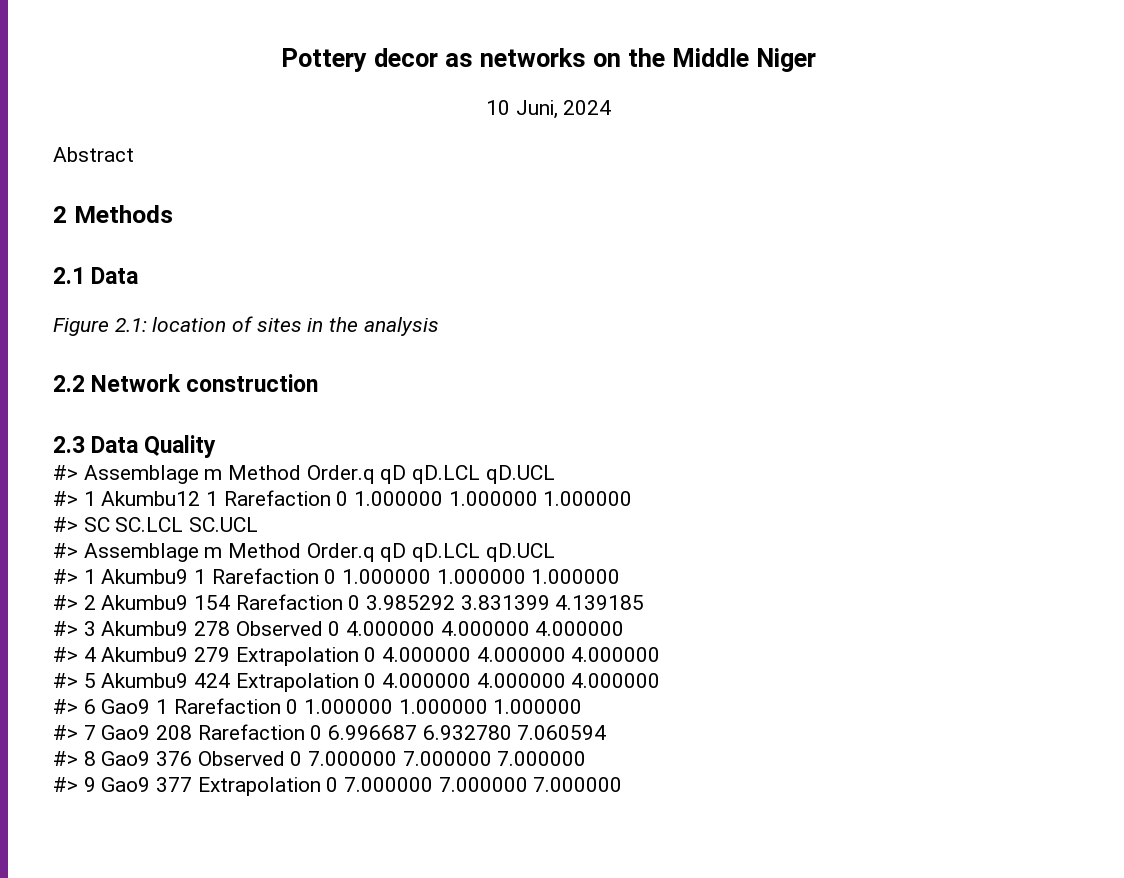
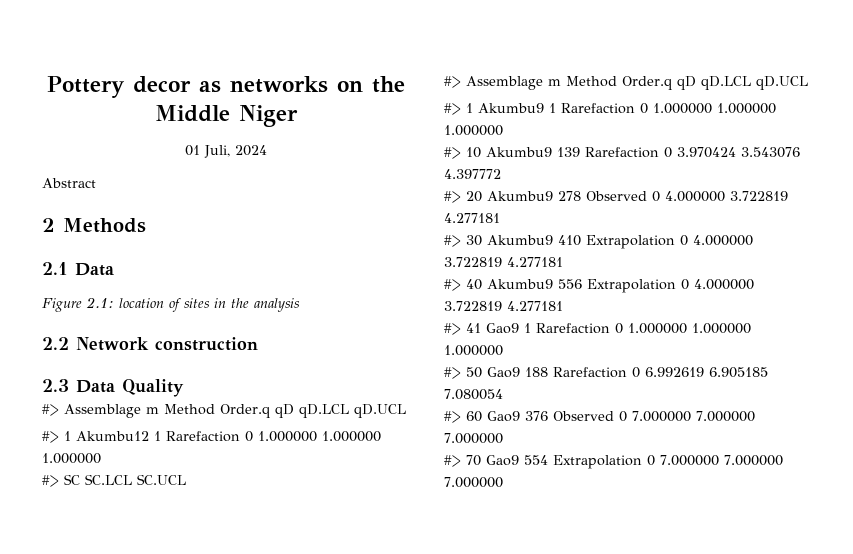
[485,100,558,119] 10 Juni, -> [184,145,230,158] 01 Juli,
[83,594,645,610] [53,621,96,636] 2 Akumbu9 154 Rarefaction 0 3.985292 3.831399 4.139185 // #> 3 -> [466,147,800,158] [444,169,501,179] [444,191,482,203] 10 Akumbu9 139 Rarefaction 0 3.970424 3.543076 4.397772 // #> 20
[440,621,625,636] [53,647,661,666] [53,673,661,692] [53,699,96,714] 4.000000 4.000000 // #> 4 Akumbu9 279 Extrapolation 0 4.000000 4.000000 4.000000 // #> 5 Akumbu9 424 Extrapolation 0 4.000000 4.000000 4.000000 // #> 6 -> [730,191,788,201] [444,213,500,223] [444,235,753,249] [444,257,563,267] [444,279,754,293] [444,301,563,311] [444,323,481,335] 3.722819 4.277181 // #> 30 Akumbu9 410 Extrapolation 0 4.000000 3.722819 4.277181 // #> 40 Akumbu9 556 Extrapolation 0 4.000000 3.722819 4.277181 // #> 41
[83,724,607,740] [53,751,96,766] 7 Gao9 208 Rarefaction 0 6.996687 6.932780 7.060594 // #> 8 -> [466,367,768,378] [444,389,503,400] [444,411,482,423] 50 Gao9 188 Rarefaction 0 6.992619 6.905185 7.080054 // #> 60
[83,777,193,792] 9 Gao9 377 -> [466,455,548,466] 70 Gao9 554

